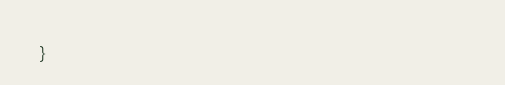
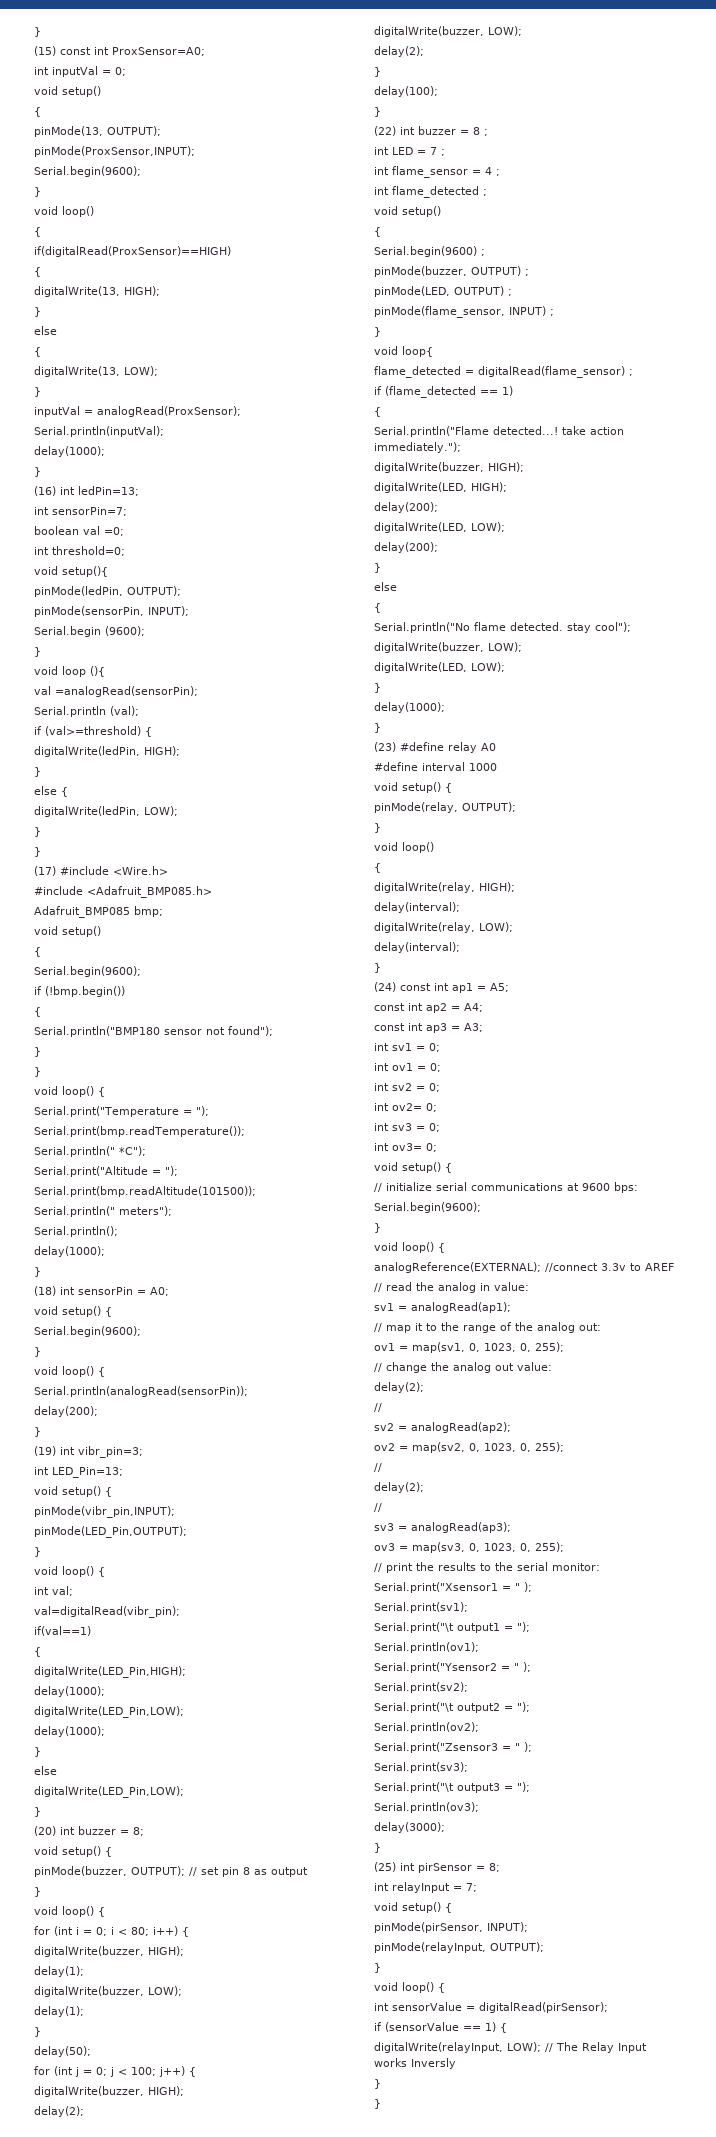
[39,46,47,62] } -> [34,27,41,37] [34,46,205,56] [34,66,126,77] [34,86,101,97] [34,107,41,117] [34,126,161,137] [34,146,195,157] [34,166,141,177] [34,187,41,197] [34,206,94,217] [34,227,41,237] [34,246,231,257] [34,267,41,277] [34,286,160,297] [34,307,41,317] [34,326,57,335] [34,347,41,357] [34,366,158,377] [34,387,41,397] [34,406,241,417] [34,426,164,437] [34,446,105,457] [34,467,41,477] [34,486,139,496] [34,507,127,516] [34,526,124,536] [34,546,125,556] [34,566,108,577] [34,586,181,597] [34,606,189,617] [34,626,145,637] [34,647,41,657] [34,666,105,677] [34,686,198,697] [34,706,139,717] [34,726,152,737] [34,746,180,757] [34,767,41,777] [34,786,68,797] [34,806,178,817] [34,827,41,837] [34,847,41,857] [34,866,168,876] [34,886,212,898] [34,906,163,918] [34,926,101,937] [34,947,41,957] [34,966,141,977] [34,986,125,997] [34,1007,41,1017] [34,1026,273,1037] [34,1047,41,1057] [34,1067,41,1077] [34,1086,105,1097] [34,1106,209,1117] [34,1126,245,1137] [34,1146,146,1157] [34,1166,178,1177] [34,1186,256,1197] [34,1206,172,1217] [34,1226,118,1237] [34,1246,105,1257] [34,1267,41,1277] [34,1286,169,1296] [34,1306,112,1317] [34,1326,141,1337] [34,1347,41,1357] [34,1366,105,1377] [34,1386,248,1397] [34,1406,98,1417] [34,1427,41,1437] [34,1446,143,1458] [34,1467,123,1478] [34,1486,112,1497] [34,1506,175,1518] [34,1526,187,1538] [34,1547,41,1557] [34,1566,105,1577] [34,1586,73,1596] [34,1606,180,1618] [34,1626,91,1636] [34,1647,41,1657] [34,1666,186,1678] [34,1686,105,1697] [34,1706,184,1718] [34,1726,105,1737] [34,1747,41,1757] [34,1766,57,1775] [34,1786,184,1798] [34,1807,41,1817] [34,1826,144,1836] [34,1846,112,1857] [34,1866,308,1877] [34,1887,41,1897] [34,1906,105,1917] [34,1926,189,1937] [34,1946,184,1957] [34,1966,84,1977] [34,1986,182,1997] [34,2006,84,2017] [34,2027,41,2037] [34,2046,91,2057] [34,2066,196,2077] [34,2086,184,2097] [34,2106,84,2117] [374,26,522,37] [374,46,424,57] [374,67,381,77] [374,86,438,97] [374,107,381,117] [374,126,488,136] [374,147,445,156] [374,166,500,178] [374,186,487,198] [374,206,441,217] [374,227,381,237] [374,246,485,257] [374,266,529,277] [374,286,512,297] [374,306,554,318] [374,327,381,337] [374,346,433,357] [374,366,633,378] [374,386,513,398] [374,407,381,417] [374,426,624,437] [374,442,461,453] [374,462,524,473] [374,482,507,493] [374,502,438,513] [374,522,505,533] [374,542,438,553] [374,563,381,573] [374,582,397,591] [374,603,381,613] [374,622,631,633] [374,642,522,653] [374,662,505,673] [374,683,381,693] [374,702,445,713] [374,723,381,733] [374,742,496,753] [374,762,497,771] [374,782,452,793] [374,802,516,813] [374,823,381,833] [374,842,434,853] [374,863,381,873] [374,882,515,893] [374,902,460,913] [374,922,513,933] [374,942,460,953] [374,963,381,973] [374,982,509,993] [374,1003,483,1013] [374,1023,483,1033] [374,1043,440,1052] [374,1063,441,1072] [374,1083,440,1092] [374,1103,437,1112] [374,1123,440,1132] [374,1143,437,1152] [374,1162,452,1173] [374,1182,638,1193] [374,1202,481,1213] [374,1223,381,1233] [374,1242,445,1253] [374,1262,674,1273] [374,1282,529,1293] [374,1302,511,1313] [374,1322,601,1333] [374,1342,564,1353] [374,1362,552,1373] [374,1382,424,1393] [374,1403,382,1412] [374,1422,511,1433] [374,1442,564,1453] [374,1463,382,1472] [374,1482,424,1493] [374,1503,382,1512] [374,1522,511,1533] [374,1542,564,1553] [374,1562,600,1573] [374,1582,532,1593] [374,1602,468,1613] [374,1622,530,1633] [374,1642,479,1653] [374,1662,531,1673] [374,1682,468,1693] [374,1702,530,1713] [374,1722,479,1733] [374,1742,532,1753] [374,1762,468,1773] [374,1782,530,1793] [374,1802,479,1813] [374,1822,445,1833] [374,1843,381,1853] [374,1862,500,1873] [374,1882,477,1893] [374,1902,452,1913] [374,1922,528,1933] [374,1942,544,1953] [374,1963,381,1973] [374,1982,445,1993] [374,2002,608,2013] [374,2022,507,2033] [374,2042,647,2053] [374,2058,456,2069] [374,2079,381,2089] [374,2099,381,2109] } // (15) const int ProxSensor=A0; // int inputVal = 0; // void setup() // { // pinMode(13, OUTPUT); // pinMode(ProxSensor,INPUT); // Serial.begin(9600); // } // void loop() // { // if(digitalRead(ProxSensor)==HIGH) // { // digitalWrite(13, HIGH); // } // else // { // digitalWrite(13, LOW); // } // inputVal = analogRead(ProxSensor); // Serial.println(inputVal); // delay(1000); // } // (16) int ledPin=13; // int sensorPin=7; // boolean val =0; // int threshold=0; // void setup(){ // pinMode(ledPin, OUTPUT); // pinMode(sensorPin, INPUT); // Serial.begin (9600); // } // void loop (){ // val =analogRead(sensorPin); // Serial.println (val); // if (val>=threshold) { // digitalWrite(ledPin, HIGH); // } // else { // digitalWrite(ledPin, LOW); // } // } // (17) #include <Wire.h> // #include <Adafruit_BMP085.h> // Adafruit_BMP085 bmp; // void setup() // { // Serial.begin(9600); // if (!bmp.begin()) // { // Serial.println("BMP180 sensor not found"); // } // } // void loop() { // Serial.print("Temperature = "); // Serial.print(bmp.readTemperature()); // Serial.println(" *C"); // Serial.print("Altitude = "); // Serial.print(bmp.readAltitude(101500)); // Serial.println(" meters"); // Serial.println(); // delay(1000); // } // (18) int sensorPin = A0; // void setup() { // Serial.begin(9600); // } // void loop() { // Serial.println(analogRead(sensorPin)); // delay(200); // } // (19) int vibr_pin=3; // int LED_Pin=13; // void setup() { // pinMode(vibr_pin,INPUT); // pinMode(LED_Pin,OUTPUT); // } // void loop() { // int val; // val=digitalRead(vibr_pin); // if(val==1) // { // digitalWrite(LED_Pin,HIGH); // delay(1000); // digitalWrite(LED_Pin,LOW); // delay(1000); // } // else // digitalWrite(LED_Pin,LOW); // } // (20) int buzzer = 8; // void setup() { // pinMode(buzzer, OUTPUT); // set pin 8 as output // } // void loop() { // for (int i = 0; i < 80; i++) { // digitalWrite(buzzer, HIGH); // delay(1); // digitalWrite(buzzer, LOW); // delay(1); // } // delay(50); // for (int j = 0; j < 100; j++) { // digitalWrite(buzzer, HIGH); // delay(2); // digitalWrite(buzzer, LOW); // delay(2); // } // delay(100); // } // (22) int buzzer = 8 ; // int LED = 7 ; // int flame_sensor = 4 ; // int flame_detected ; // void setup() // { // Serial.begin(9600) ; // pinMode(buzzer, OUTPUT) ; // pinMode(LED, OUTPUT) ; // pinMode(flame_sensor, INPUT) ; // } // void loop{ // flame_detected = digitalRead(flame_sensor) ; // if (flame_detected == 1) // { // Serial.println("Flame detected...! take action immediately."); // digitalWrite(buzzer, HIGH); // digitalWrite(LED, HIGH); // delay(200); // digitalWrite(LED, LOW); // delay(200); // } // else // { // Serial.println("No flame detected. stay cool"); // digitalWrite(buzzer, LOW); // digitalWrite(LED, LOW); // } // delay(1000); // } // (23) #define relay A0 // #define interval 1000 // void setup() { // pinMode(relay, OUTPUT); // } // void loop() // { // digitalWrite(relay, HIGH); // delay(interval); // digitalWrite(relay, LOW); // delay(interval); // } // (24) const int ap1 = A5; // const int ap2 = A4; // const int ap3 = A3; // int sv1 = 0; // int ov1 = 0; // int sv2 = 0; // int ov2= 0; // int sv3 = 0; // int ov3= 0; // void setup() { // // initialize serial communications at 9600 bps: // Serial.begin(9600); // } // void loop() { // analogReference(EXTERNAL); //connect 3.3v to AREF // // read the analog in value: // sv1 = analogRead(ap1); // // map it to the range of the analog out: // ov1 = map(sv1, 0, 1023, 0, 255); // // change the analog out value: // delay(2); // // // sv2 = analogRead(ap2); // ov2 = map(sv2, 0, 1023, 0, 255); // // // delay(2); // // // sv3 = analogRead(ap3); // ov3 = map(sv3, 0, 1023, 0, 255); // // print the results to the serial monitor: // Serial.print("Xsensor1 = " ); // Serial.print(sv1); // Serial.print("\t output1 = "); // Serial.println(ov1); // Serial.print("Ysensor2 = " ); // Serial.print(sv2); // Serial.print("\t output2 = "); // Serial.println(ov2); // Serial.print("Zsensor3 = " ); // Serial.print(sv3); // Serial.print("\t output3 = "); // Serial.println(ov3); // delay(3000); // } // (25) int pirSensor = 8; // int relayInput = 7; // void setup() { // pinMode(pirSensor, INPUT); // pinMode(relayInput, OUTPUT); // } // void loop() { // int sensorValue = digitalRead(pirSensor); // if (sensorValue == 1) { // digitalWrite(relayInput, LOW); // The Relay Input works Inversly // } // }

